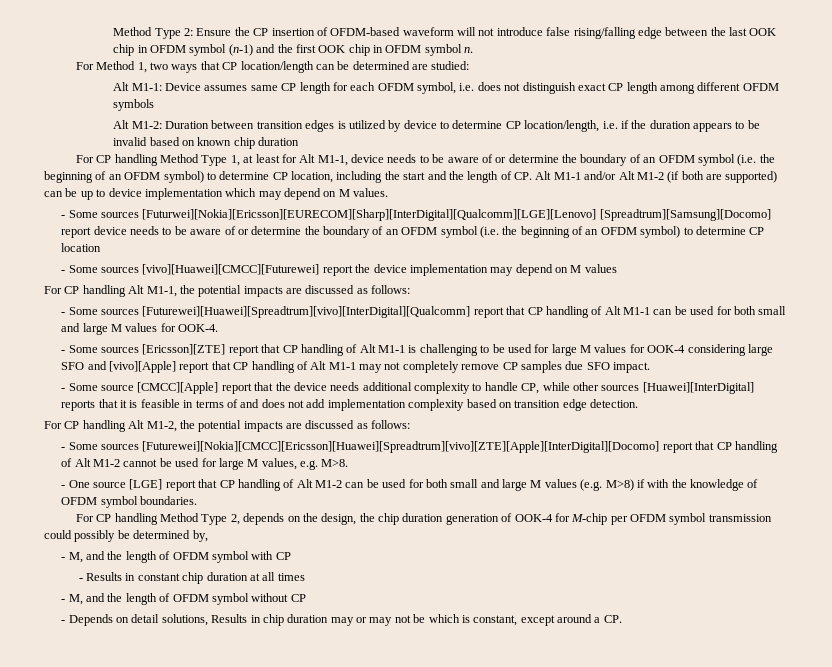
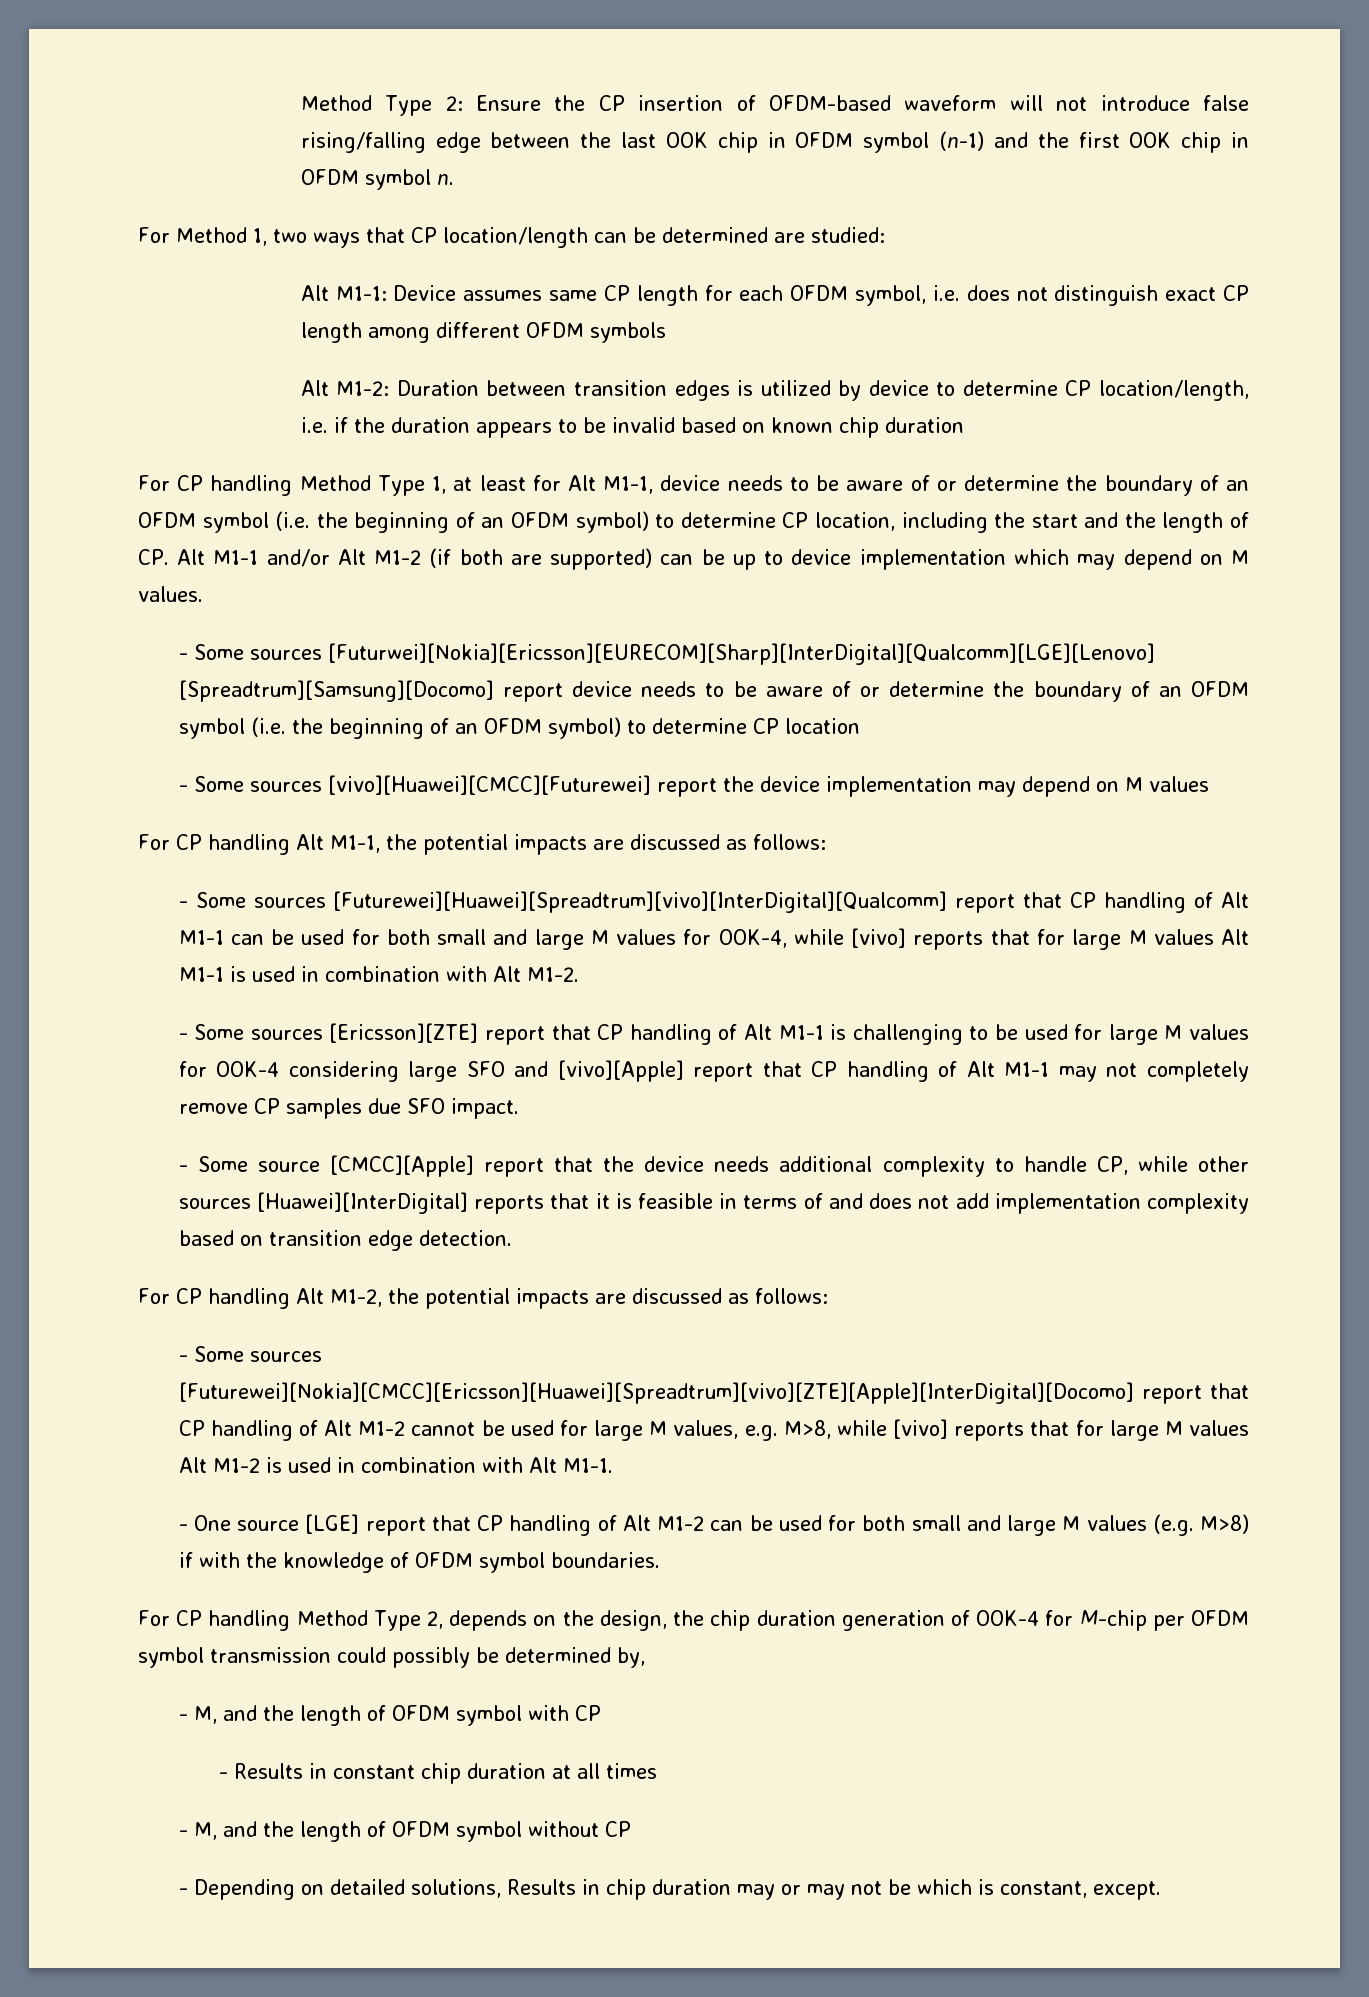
[178,324,219,332] OOK-4. -> [718,928,1249,950] [178,966,579,982] OOK-4, while [vivo] reports that for large M values Alt M1-1 is used in combination with Alt M1-2.
[321,459,349,467] M>8. -> [783,1419,1249,1441] [178,1457,613,1473] M>8, while [vivo] reports that for large M values Alt M1-2 is used in combination with Alt M1-1.
[68,614,160,626] Depends on detail -> [193,1879,405,1900] Depending on detailed
[520,614,622,626] except around a CP. -> [1092,1881,1161,1900] except.

